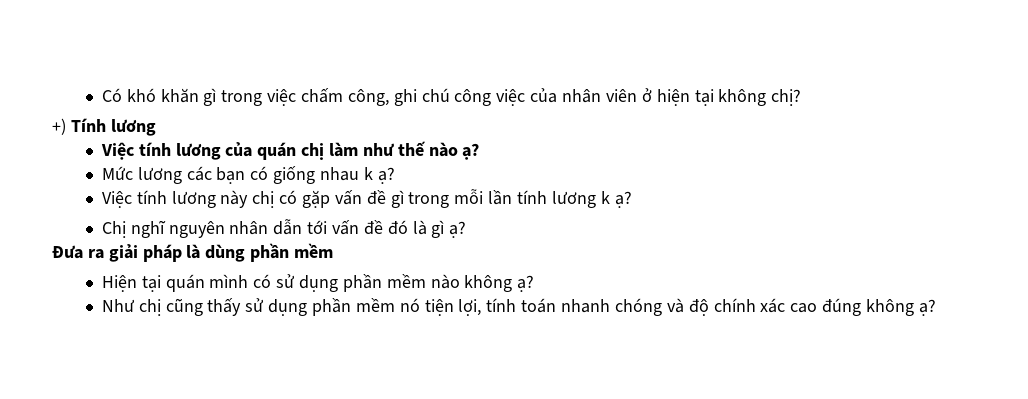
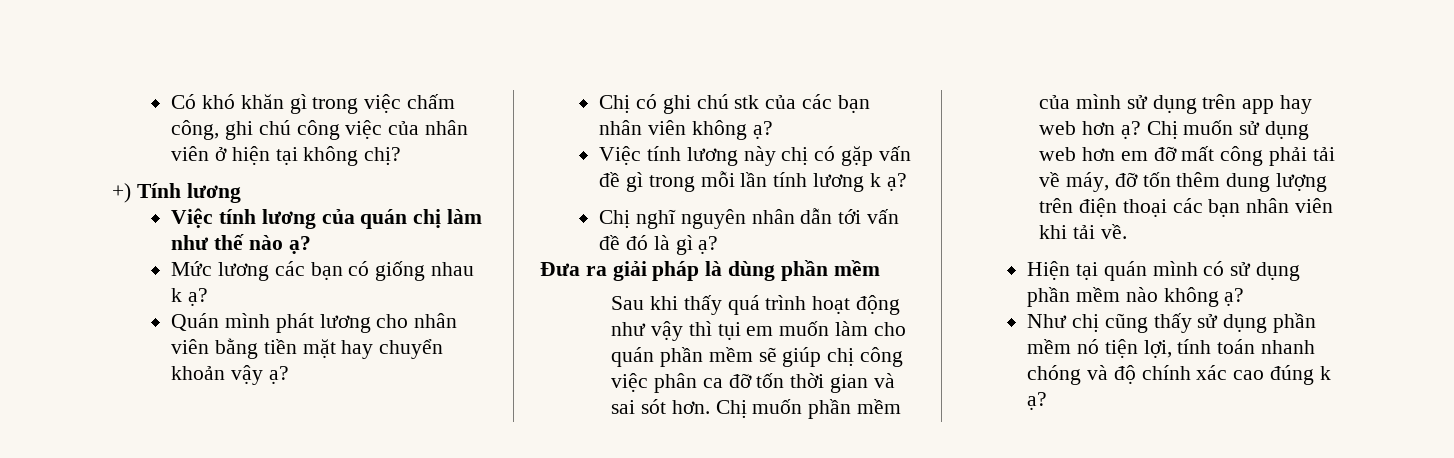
(395, 175) none -> [171,313,458,333] [171,338,444,359] [171,365,289,385] [599,94,870,114] [599,120,773,140] // Quán mình phát lương cho nhân viên bằng tiền mặt hay chuyển khoản vậy ạ? // Chị có ghi chú stk của các bạn nhân viên không ạ?
(334, 250) none -> [611,295,901,315] [611,321,906,341] [611,347,904,367] [611,373,895,393] [611,399,902,419] [1039,94,1313,114] [1039,120,1310,140] [1039,146,1335,166] [1039,172,1328,192] [1039,198,1334,217] [1039,224,1127,239] // Sau khi thấy quá trình hoạt động như vậy thì tụi em muốn làm cho quán phần mềm sẽ giúp chị công việc phân ca đỡ tốn thời gian và sai sót hơn. Chị muốn phần mềm của mình sử dụng trên app hay web hơn ạ? Chị muốn sử dụng web hơn em đỡ mất công phải tải về máy, đỡ tốn thêm dung lượng trên điện thoại các bạn nhân viên khi tải về.
[865,299,914,316] không -> [1319,366,1331,380] k

